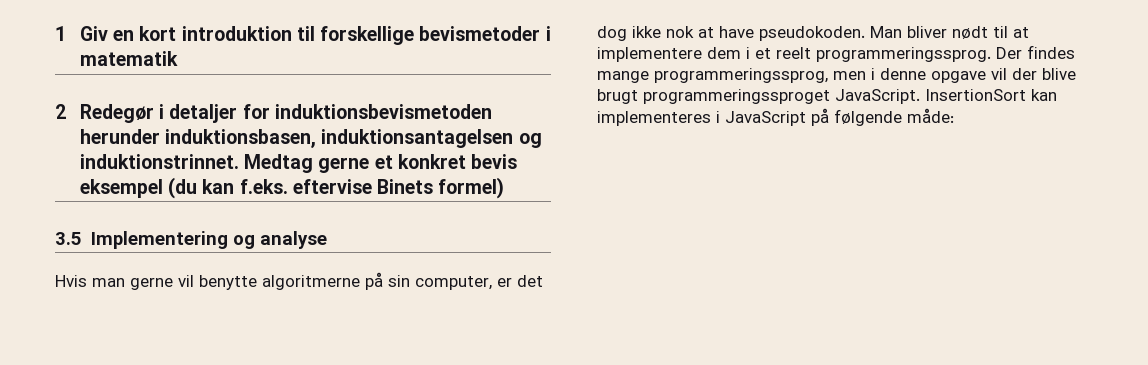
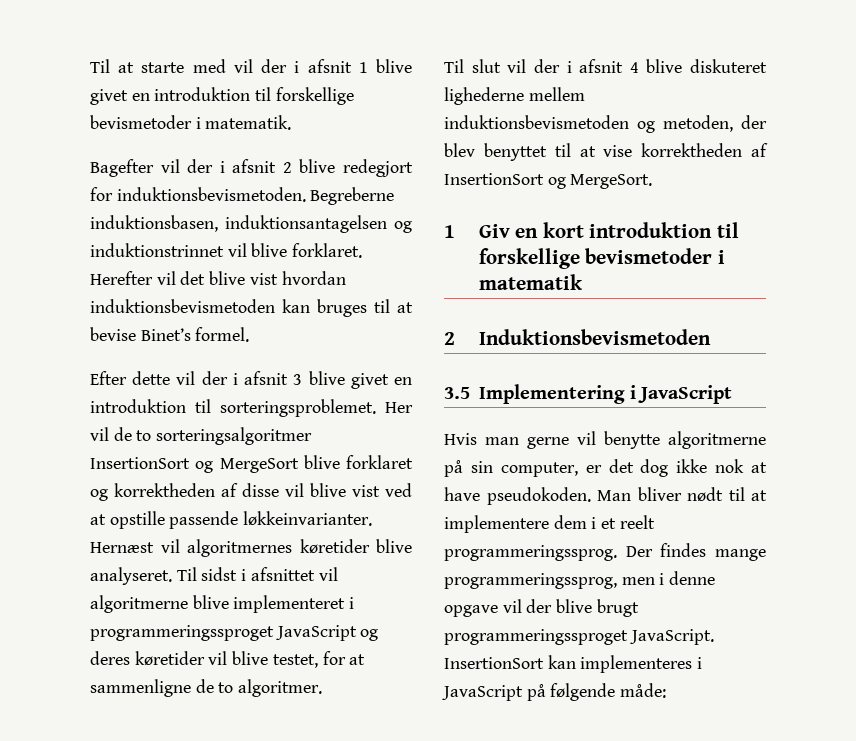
(55, 33) none -> [90,59,412,73] [90,87,354,105] [90,115,292,130] [90,159,414,177] [90,187,395,205] [90,215,412,233] [90,243,363,258] [90,271,346,285] [90,299,413,317] [90,327,250,342] [90,371,412,389] [90,399,413,417] [90,427,313,445] [90,455,413,473] [90,483,412,501] [90,511,373,529] [90,539,412,557] [90,567,338,585] [90,595,355,613] [90,625,379,641] [90,651,366,668] [90,679,323,697] [444,59,767,73] [444,87,585,105] [444,115,767,133] [444,143,768,161] [444,173,653,189] Til at starte med vil der i afsnit 1 blive givet en introduktion til forskellige bevismetoder i matematik. // Bagefter vil der i afsnit 2 blive redegjort for induktionsbevismetoden. Begreberne induktionsbasen, induktionsantagelsen og induktionstrinnet vil blive forklaret. Herefter vil det blive vist hvordan induktionsbevismetoden kan bruges til at bevise Binet’s formel. // Efter dette vil der i afsnit 3 blive givet en introduktion til sorteringsproblemet. Her vil de to sorteringsalgoritmer InsertionSort og MergeSort blive forklaret og korrektheden af disse vil blive vist ved at opstille passende løkkeinvarianter. Hernæst vil algoritmernes køretider blive analyseret. Til sidst i afsnittet vil algoritmerne blive implementeret i programmeringssproget JavaScript og deres køretider vil blive testet, for at sammenligne de to algoritmer. // Til slut vil der i afsnit 4 blive diskuteret lighederne mellem induktionsbevismetoden og metoden, der blev benyttet til at vise korrektheden af InsertionSort og MergeSort. //
[79,104,492,123] [79,129,542,148] [79,154,518,173] [79,177,505,199] Redegør i detaljer for induktionsbevismetoden herunder induktionsbasen, induktionsantagelsen og induktionstrinnet. Medtag gerne et konkret bevis eksempel (du kan f.eks. eftervise Binets formel) -> [478,329,711,345] Induktionsbevismetoden
[232,231,327,249] og analyse -> [630,385,733,404] i JavaScript

